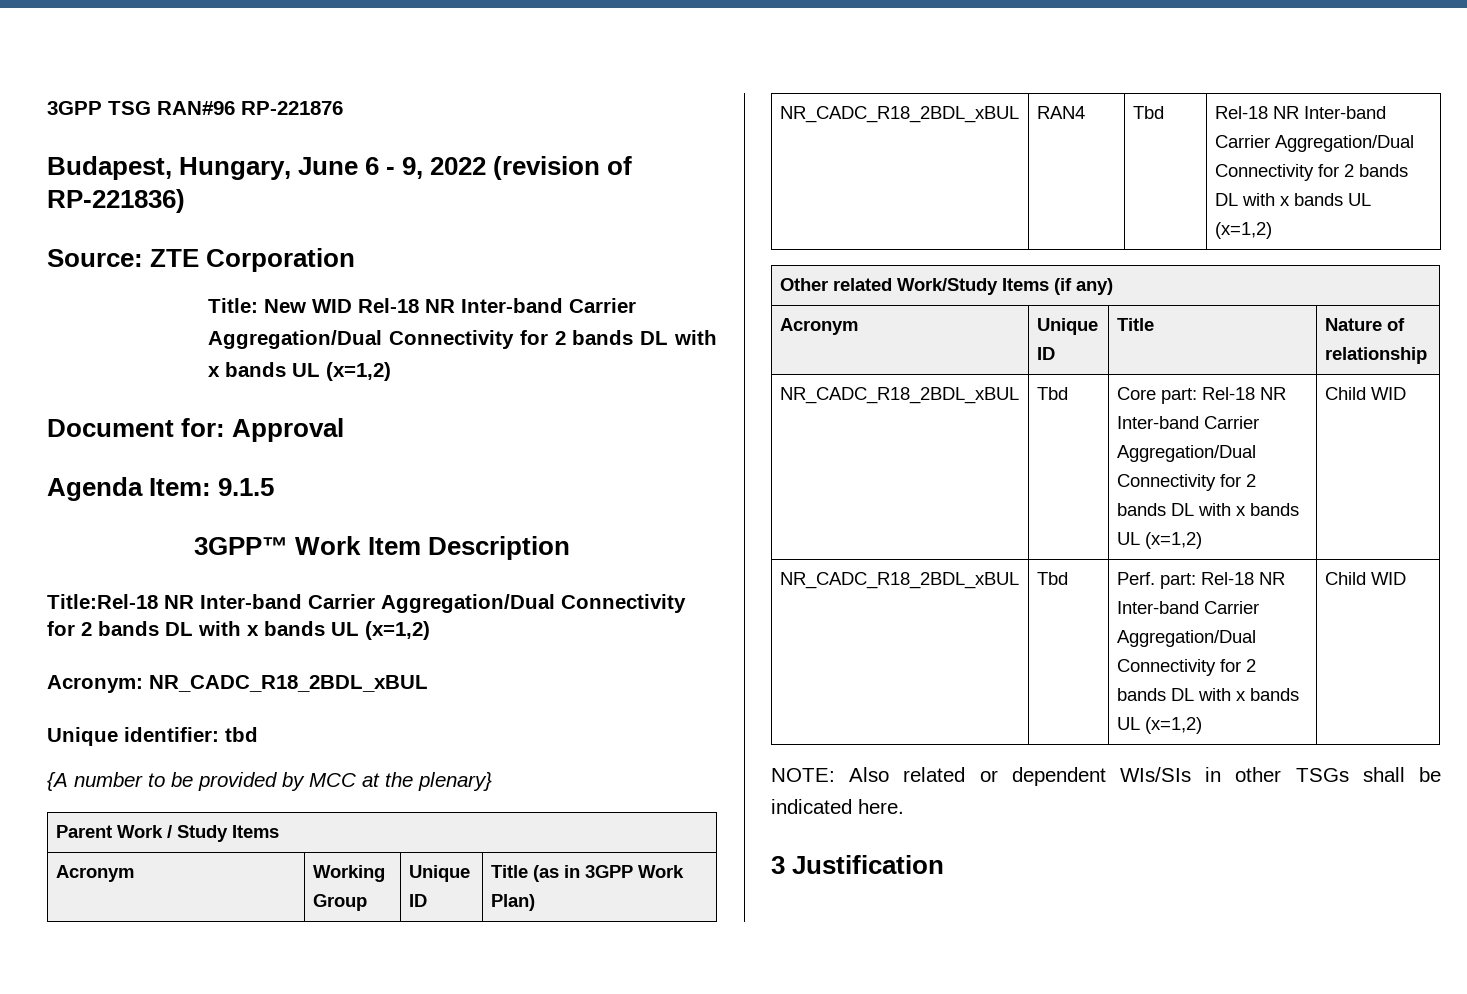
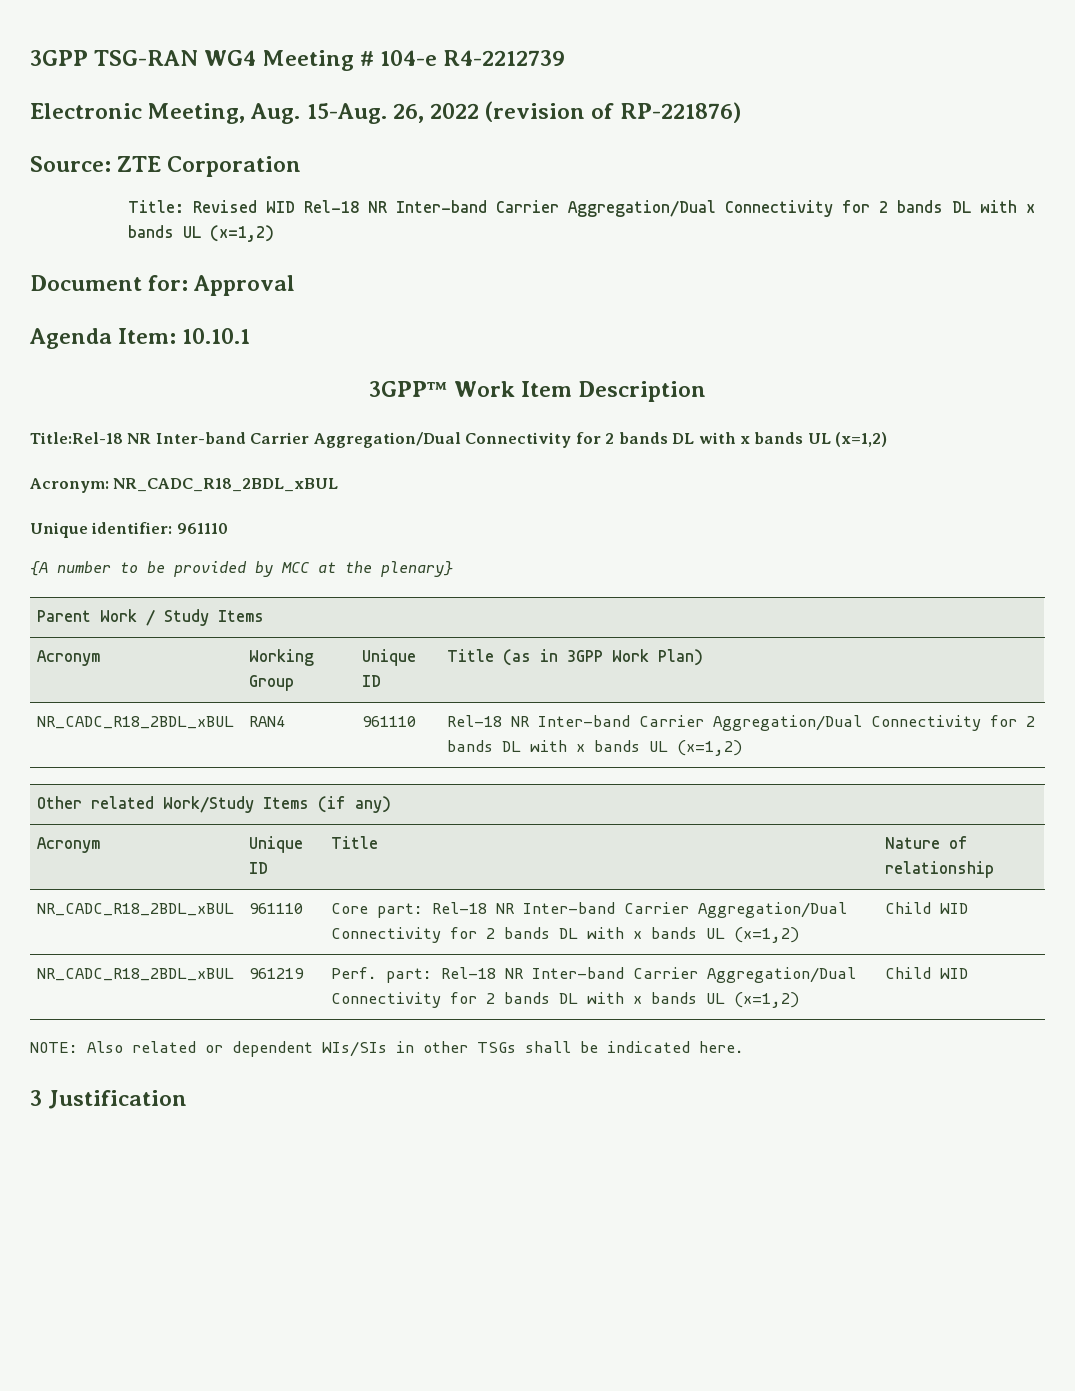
[47,101,343,115] [47,156,424,180] 3GPP TSG RAN#96 RP-221876 // Budapest, Hungary, June 6 - 9, -> [30,50,566,71] [30,103,424,124] 3GPP TSG-RAN WG4 Meeting # 104-e R4-2212739 // Electronic Meeting, Aug. 15-Aug. 26,
[47,189,185,213] RP-221836) -> [619,102,741,123] RP-221876)
[264,299,307,313] New -> [193,200,258,213] Revised
[218,478,275,496] 9.1.5 -> [182,328,251,344] 10.10.1
[225,727,258,742] tbd -> [176,523,228,534] 961110
[1132,106,1164,119] Tbd -> [362,716,417,727] 961110
[1036,387,1068,400] Tbd -> [249,903,304,914] 961110
[1036,572,1068,585] Tbd -> [249,968,305,979] 961219

